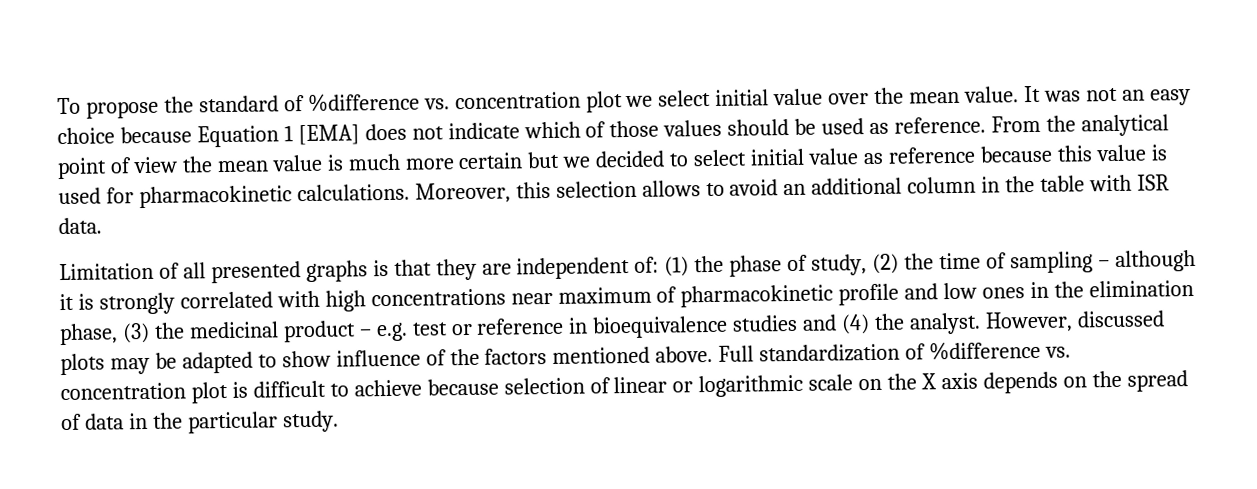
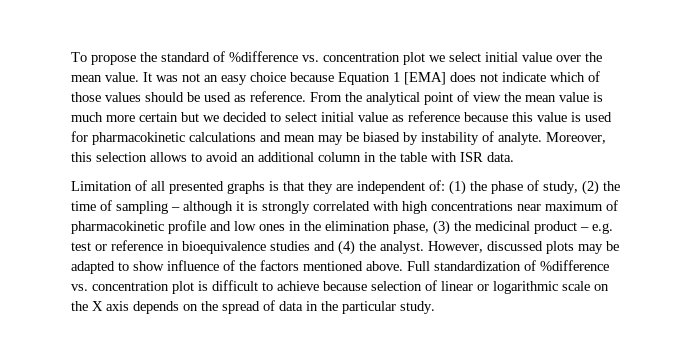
[296,183,410,202] calculations. -> [189,131,542,145] calculations and mean may be biased by instability of analyte.

